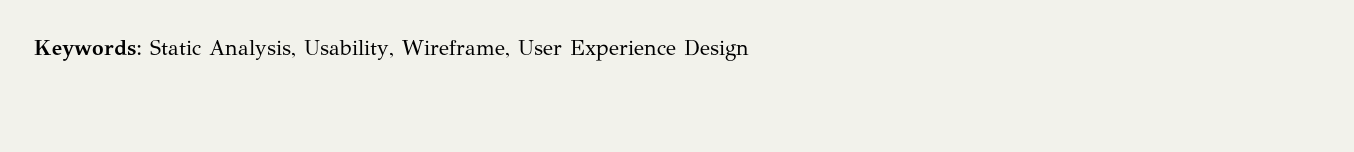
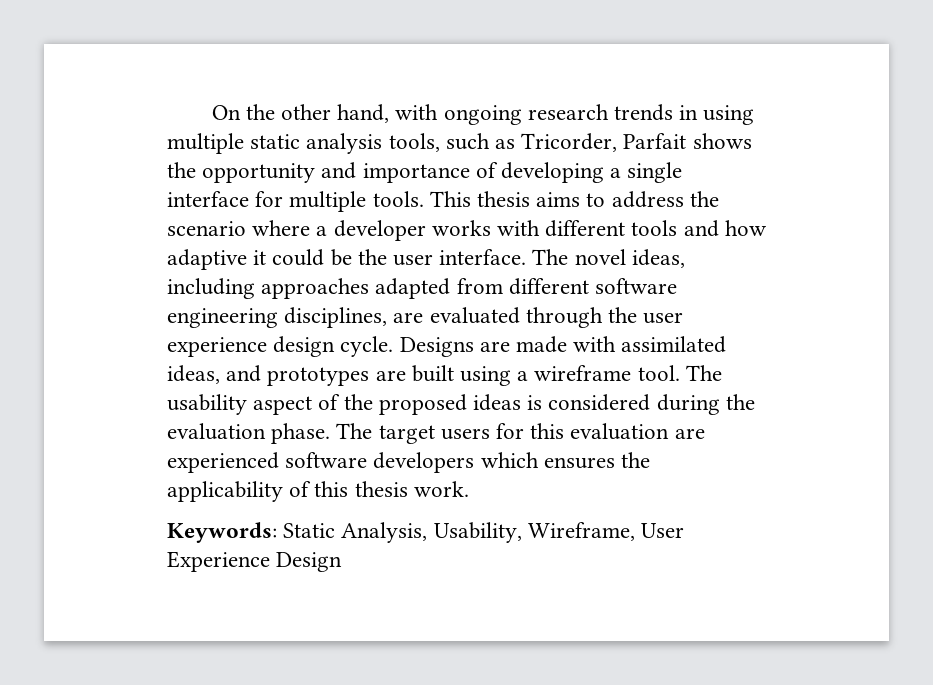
(34, 50) none -> [211,104,755,125] [167,133,752,154] [167,162,683,183] [167,191,719,212] [167,220,767,241] [167,249,685,270] [167,278,678,299] [167,307,684,328] [167,336,727,357] [167,365,722,386] [167,394,755,415] [167,423,705,444] [167,452,651,473] [167,481,469,502] On the other hand, with ongoing research trends in using multiple static analysis tools, such as Tricorder, Parfait shows the opportunity and importance of developing a single interface for multiple tools. This thesis aims to address the scenario where a developer works with different tools and how adaptive it could be the user interface. The novel ideas, including approaches adapted from different software engineering disciplines, are evaluated through the user experience design cycle. Designs are made with assimilated ideas, and prototypes are built using a wireframe tool. The usability aspect of the proposed ideas is considered during the evaluation phase. The target users for this evaluation are experienced software developers which ensures the applicability of this thesis work. //

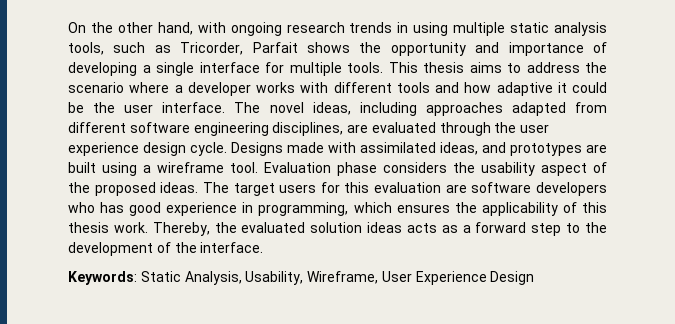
[479,341,510,352] are -> (283, 149) none
[685,365,722,381] The -> [264,162,475,176] Evaluation phase considers the
[473,394,755,415] [167,423,331,444] ideas is considered during the evaluation phase. -> [160,182,199,193] ideas.
[167,452,279,473] experienced -> (467, 188) none
(475, 462) none -> [68,202,349,216] who has good experience in programming,
(469, 489) none -> [152,222,607,236] [68,242,264,256] Thereby, the evaluated solution ideas acts as a forward step to the development of the interface.

